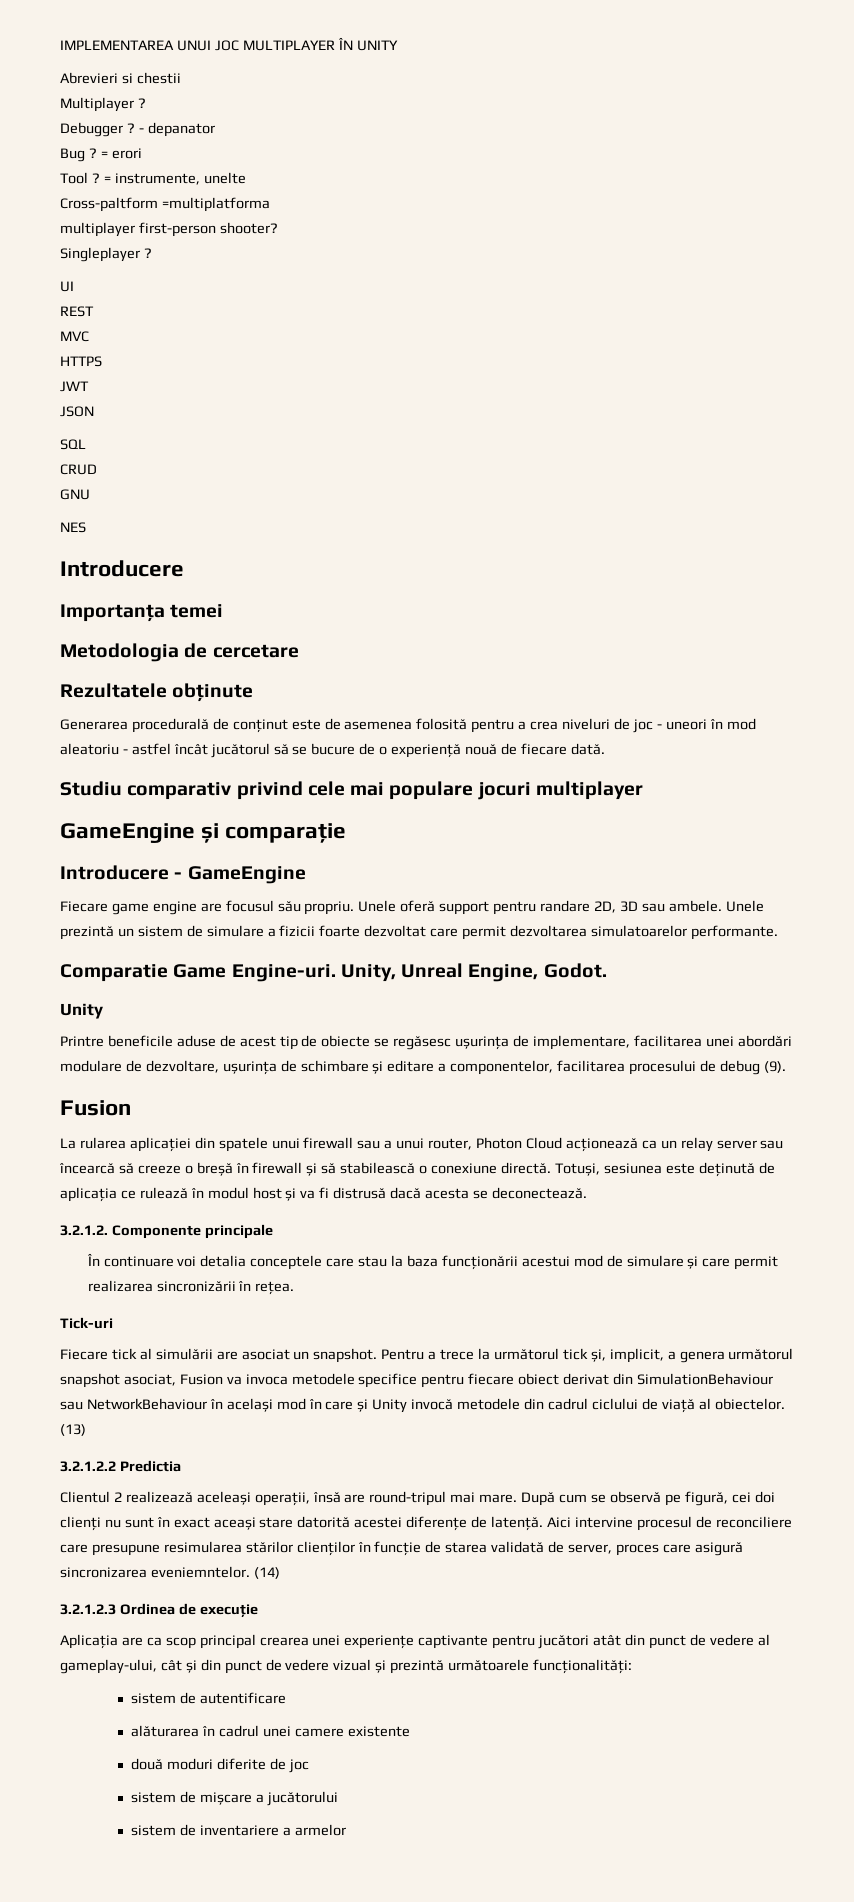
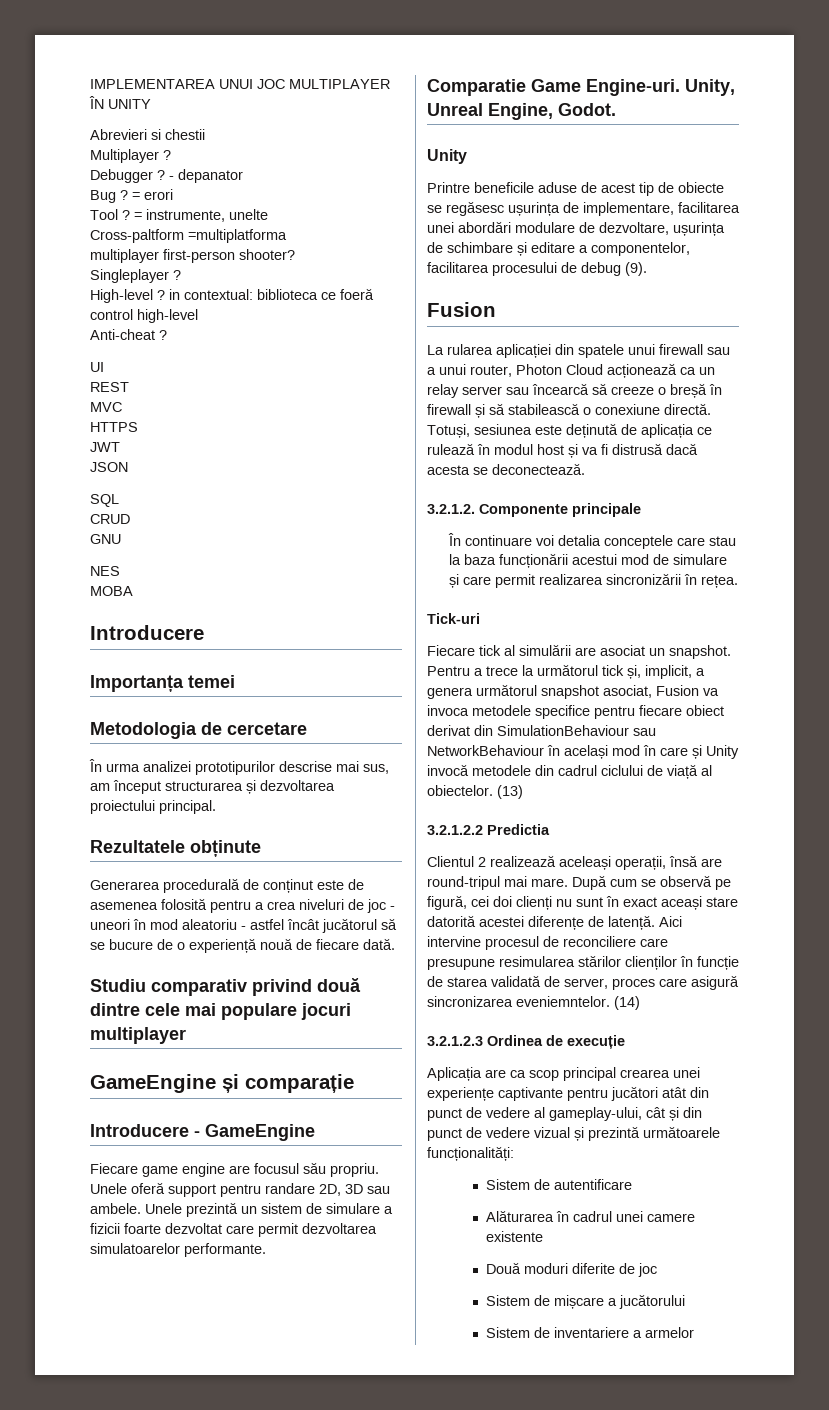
(152, 253) none -> [90,288,374,303] [90,309,198,323] [90,329,167,340] // High-level ? in contextual: biblioteca ce foeră control high-level // Anti-cheat ?
(86, 527) none -> [90,586,133,596] // MOBA
(299, 651) none -> [89,759,389,775] [90,780,335,794] [90,800,216,814] // În urma analizei prototipurilor descrise mai sus, am început structurarea și dezvoltarea proiectului principal.
(303, 790) none -> [317,978,361,992] [90,1003,140,1016] două dintre
[131,1693,177,1704] sistem -> [485,1179,530,1190] Sistem
[131,1725,200,1737] alăturarea -> [485,1210,554,1222] Alăturarea
[131,1758,164,1770] două -> [485,1262,521,1274] Două
[131,1792,177,1803] sistem -> [485,1295,530,1306] Sistem
[131,1825,177,1836] sistem -> [485,1327,530,1338] Sistem

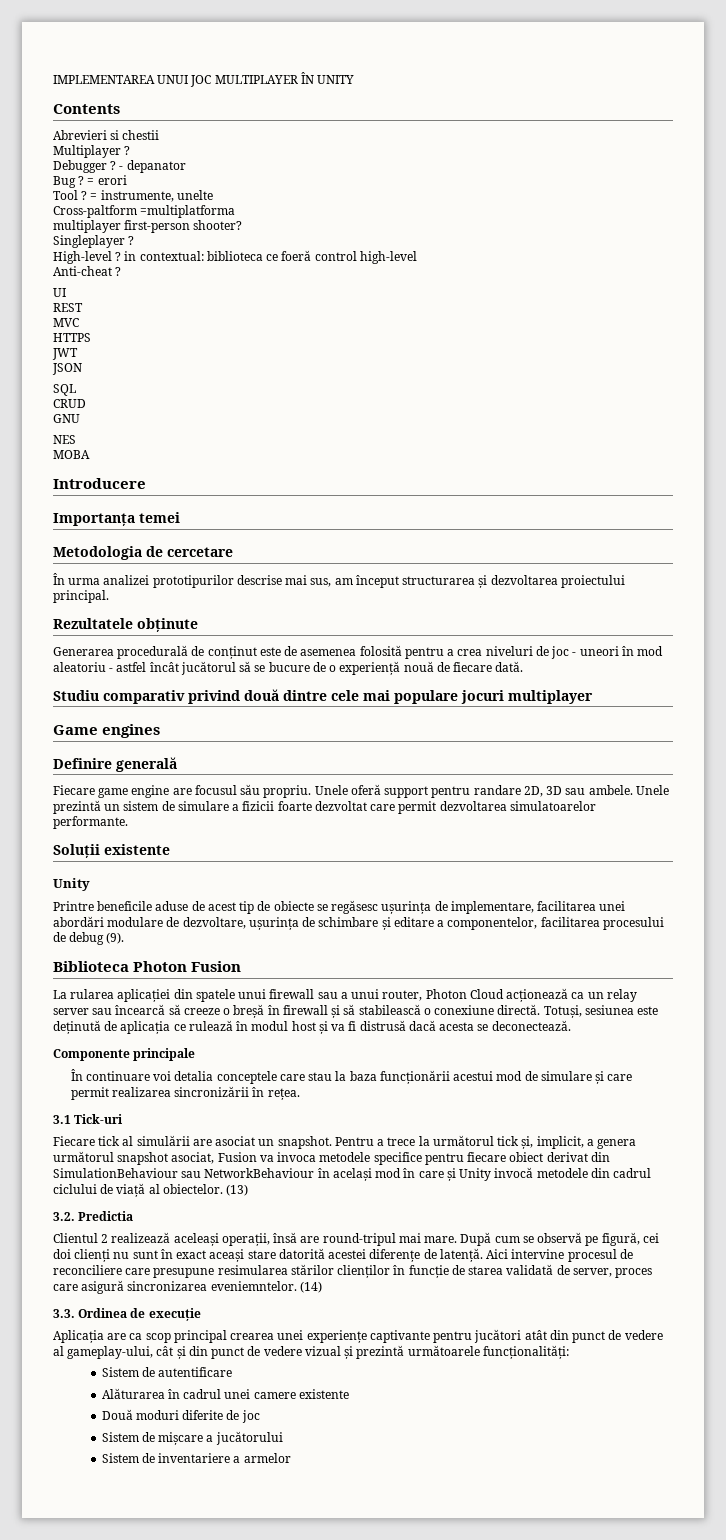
(151, 104) none -> [53,104,120,114] // Contents
[90,1074,354,1093] [90,1124,315,1141] GameEngine și comparație // Introducere - GameEngine -> [53,724,161,738] [53,757,177,772] Game engines // Definire generală
[427,79,735,96] [427,103,616,120] Comparatie Game Engine-uri. Unity, Unreal Engine, Godot. -> [53,844,170,858] Soluții existente
(647, 269) none -> [53,961,188,972] Biblioteca Photon
[427,504,475,514] 3.2.1.2. -> (571, 1025) none
(738, 581) none -> [53,1115,71,1124] 3.1
[427,825,483,835] 3.2.1.2.2 -> [53,1212,75,1221] 3.2.
[427,1036,483,1046] 3.2.1.2.3 -> [53,1309,75,1318] 3.3.

